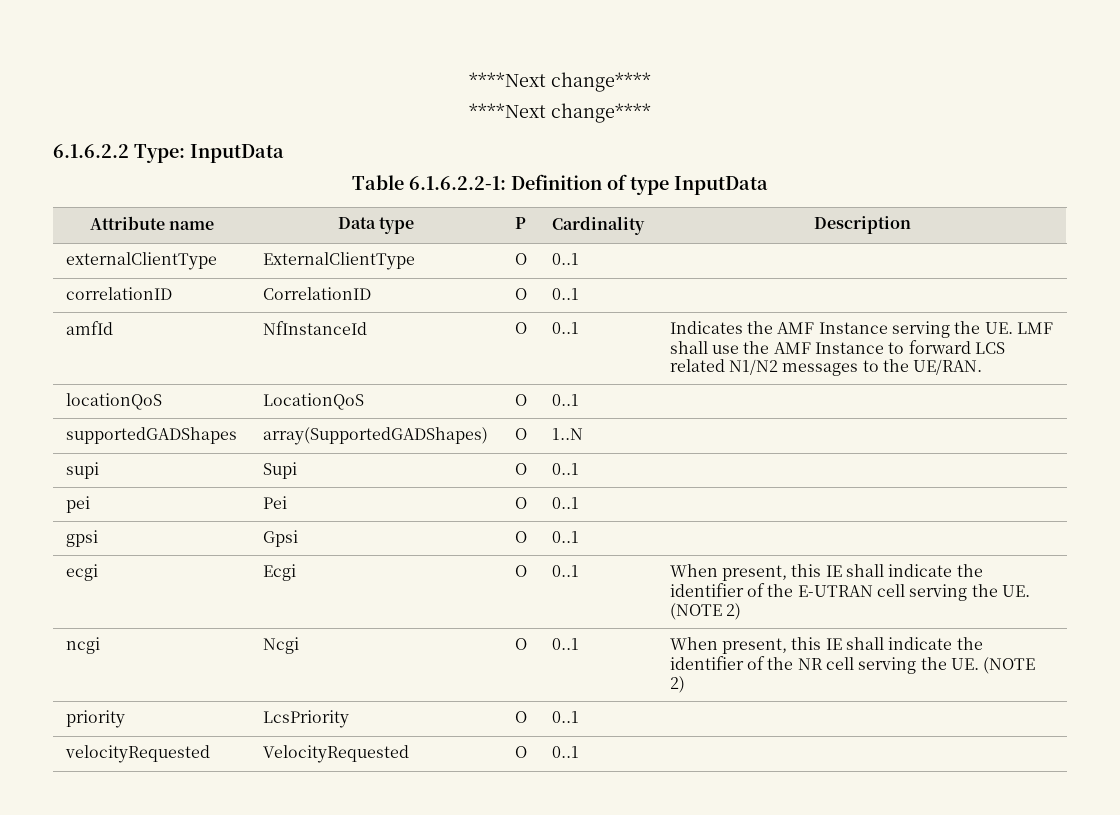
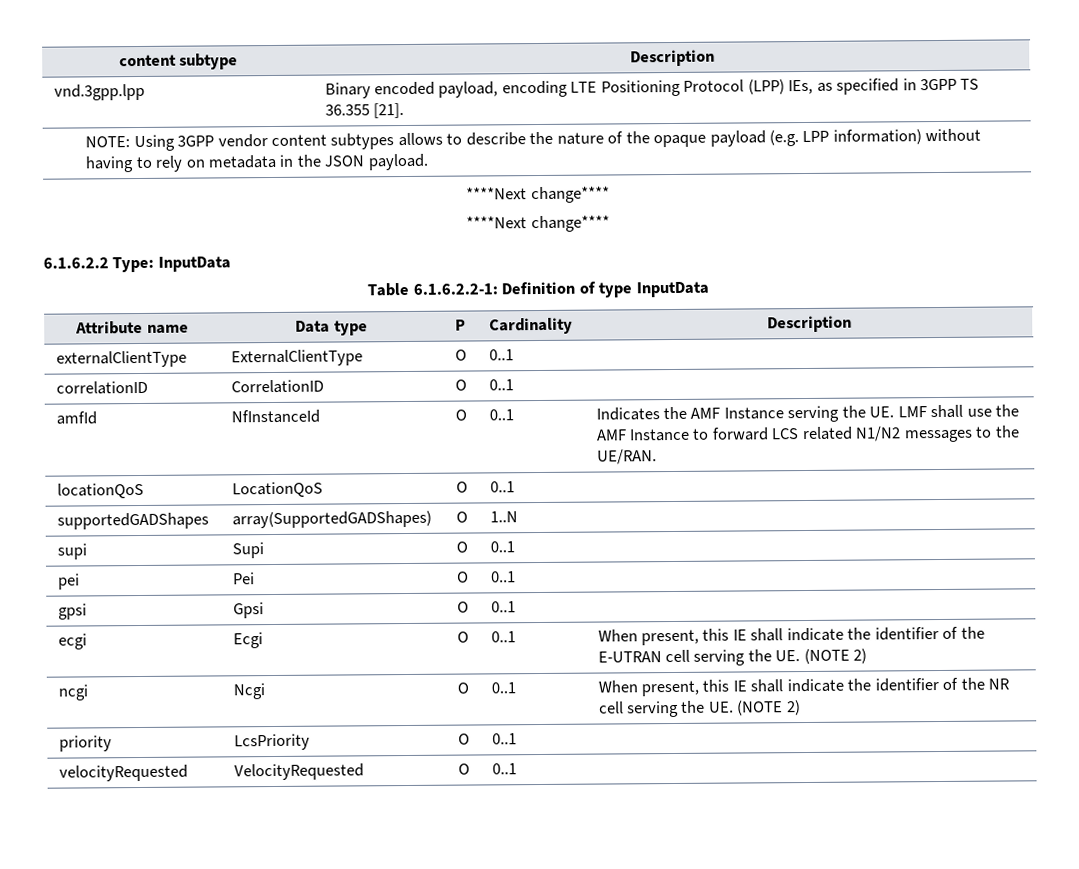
(469, 79) none -> [118,53,239,70] [629,49,715,67] [53,83,145,101] [324,78,980,99] [324,103,404,119] [85,128,982,152] [85,153,429,173] content subtype | Description // vnd.3gpp.lpp | Binary encoded payload, encoding LTE Positioning Protocol (LPP) IEs, as specified in 3GPP TS 36.355 [21]. // NOTE: Using 3GPP vendor content subtypes allows to describe the nature of the opaque payload (e.g. LPP information) without having to rely on metadata in the JSON payload. //

